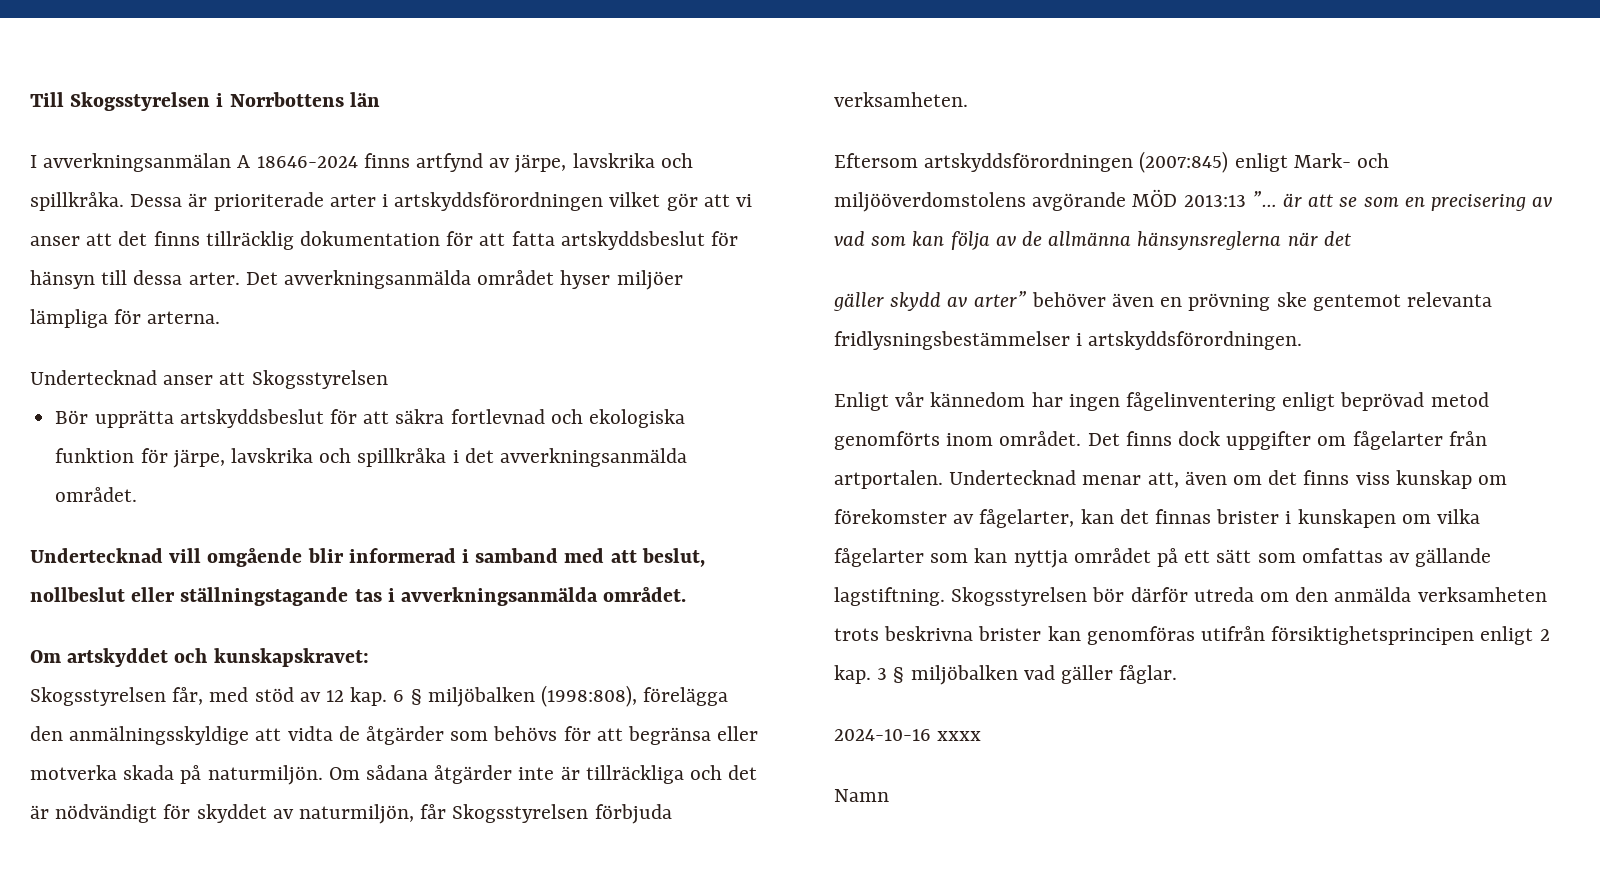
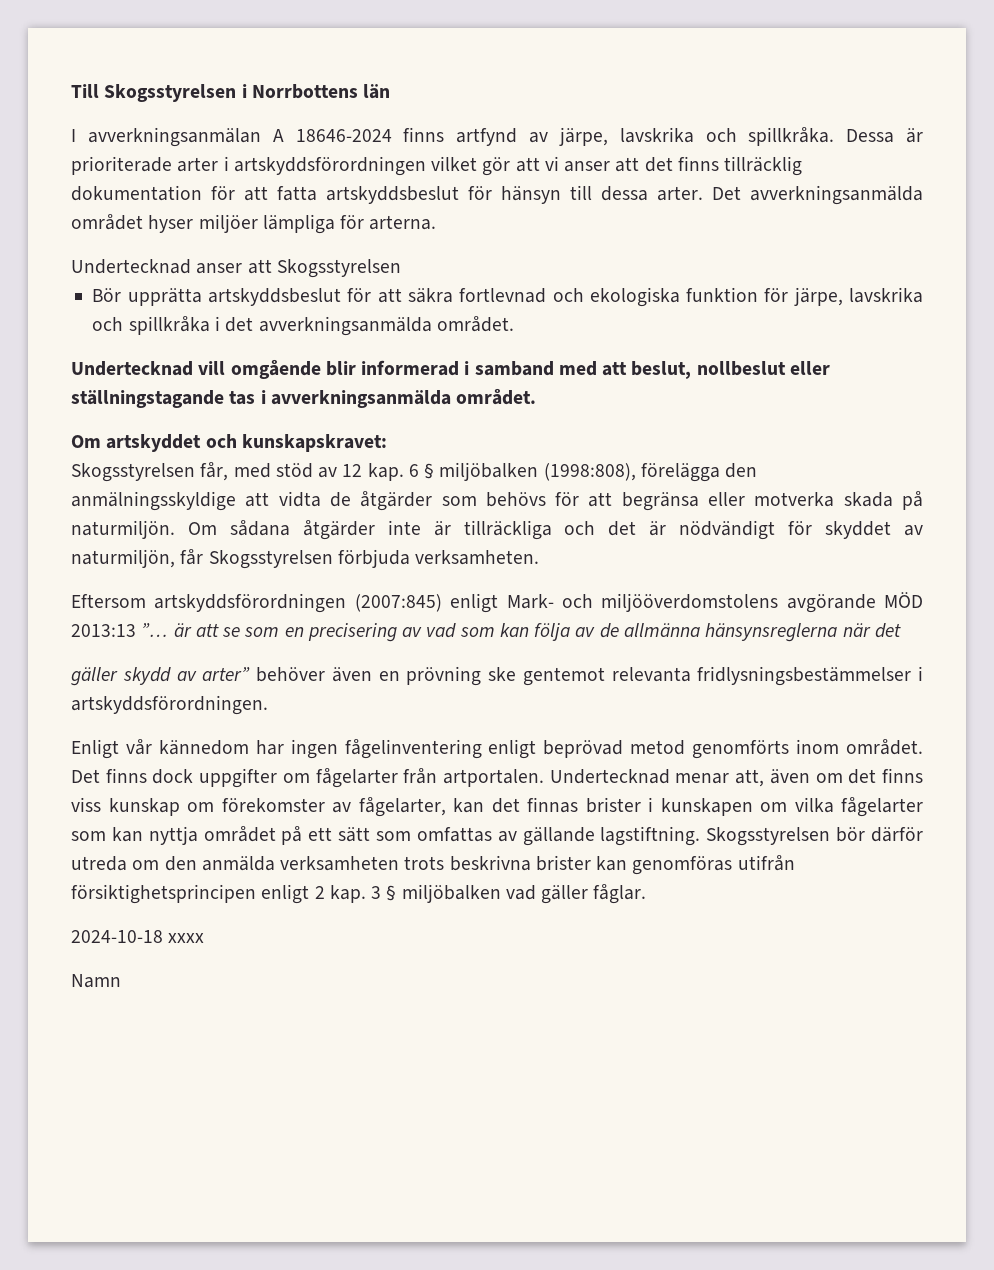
[834,729,931,741] 2024-10-16 -> [71,930,163,943] 2024-10-18

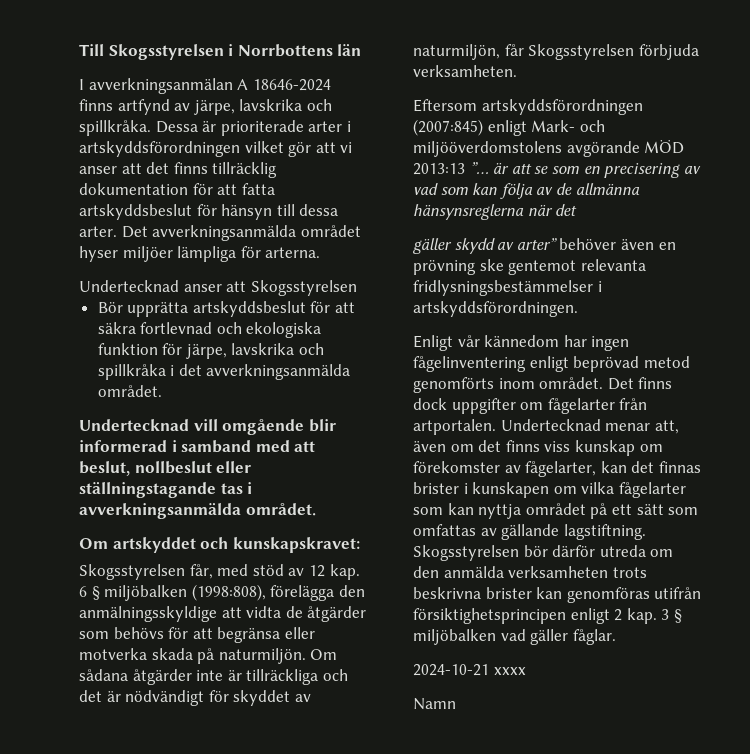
[71,930,163,943] 2024-10-18 -> [413,664,489,676] 2024-10-21

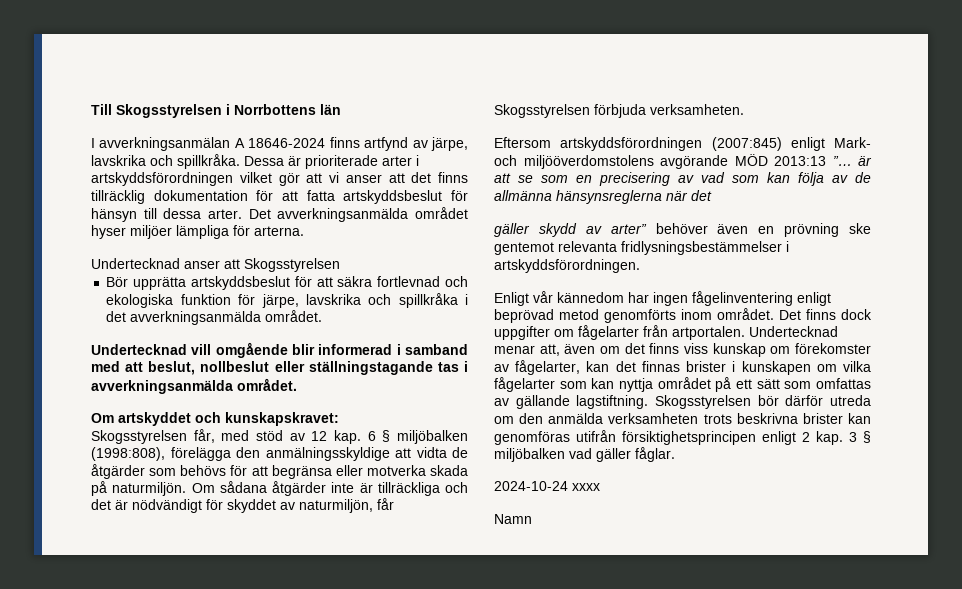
[413,664,489,676] 2024-10-21 -> [494,481,568,491] 2024-10-24

